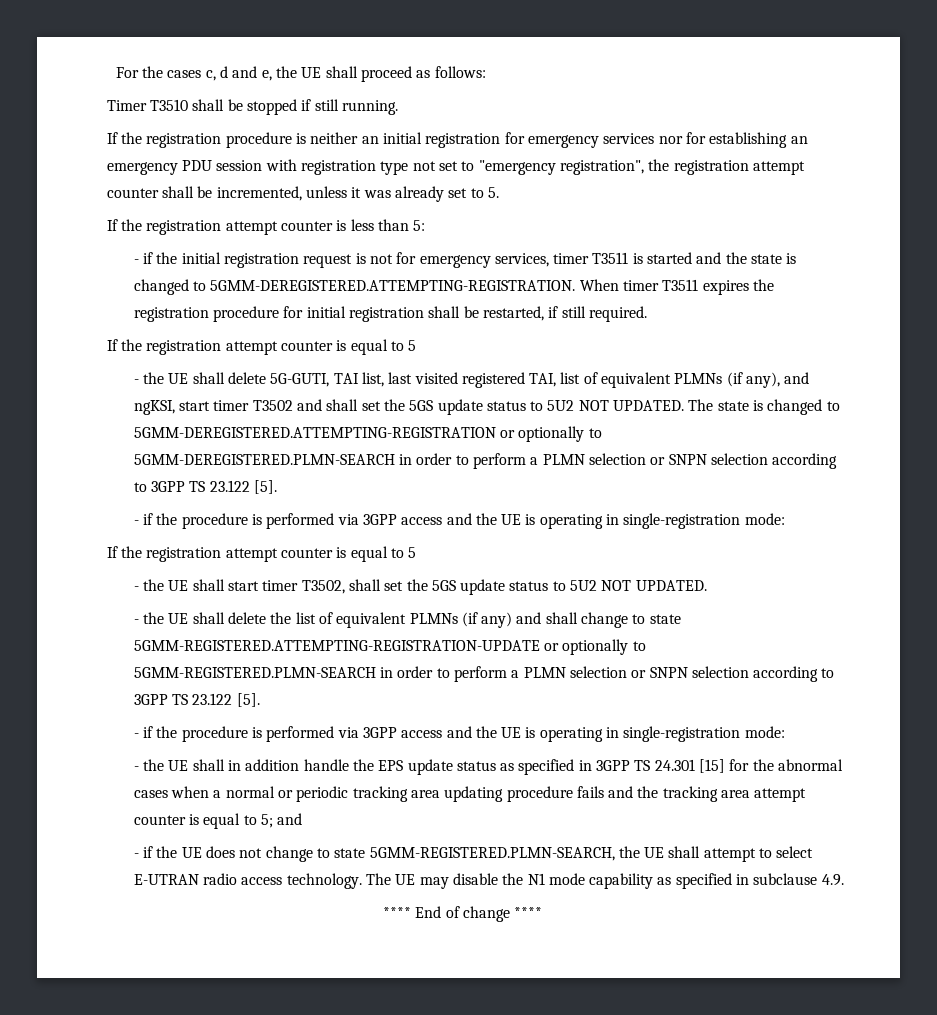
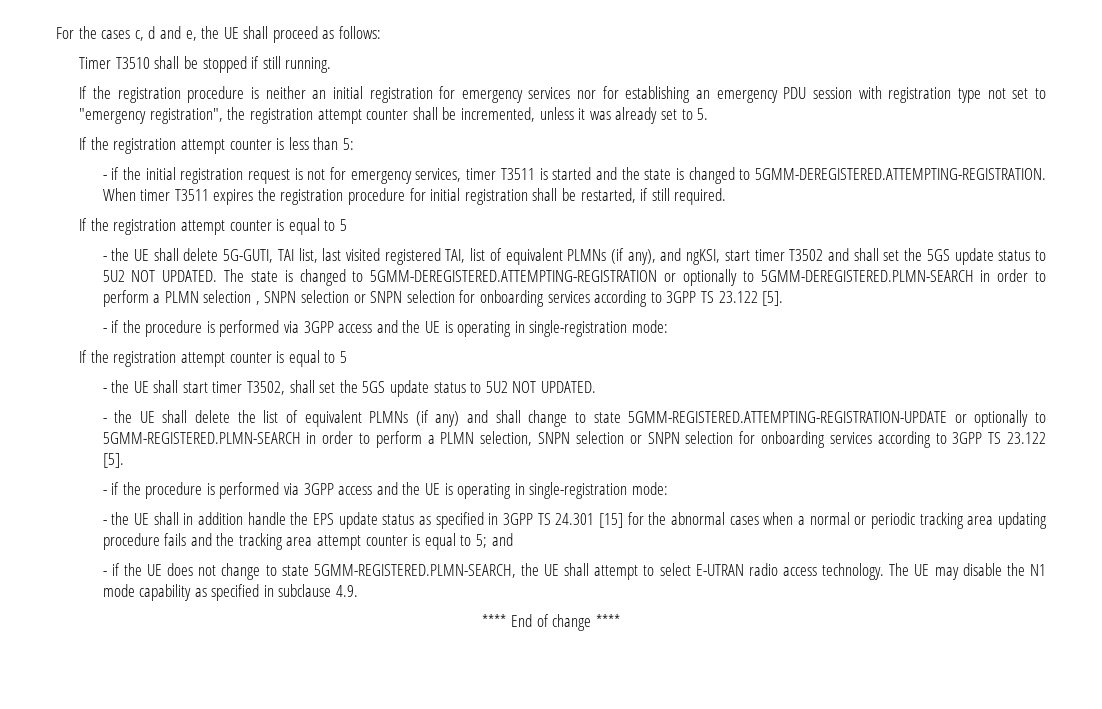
[650,453,768,465] or SNPN selection -> [255,290,590,307] , SNPN selection or SNPN selection for onboarding services
[569,666,749,678] selection or SNPN selection -> [480,431,872,448] selection, SNPN selection or SNPN selection for onboarding services

